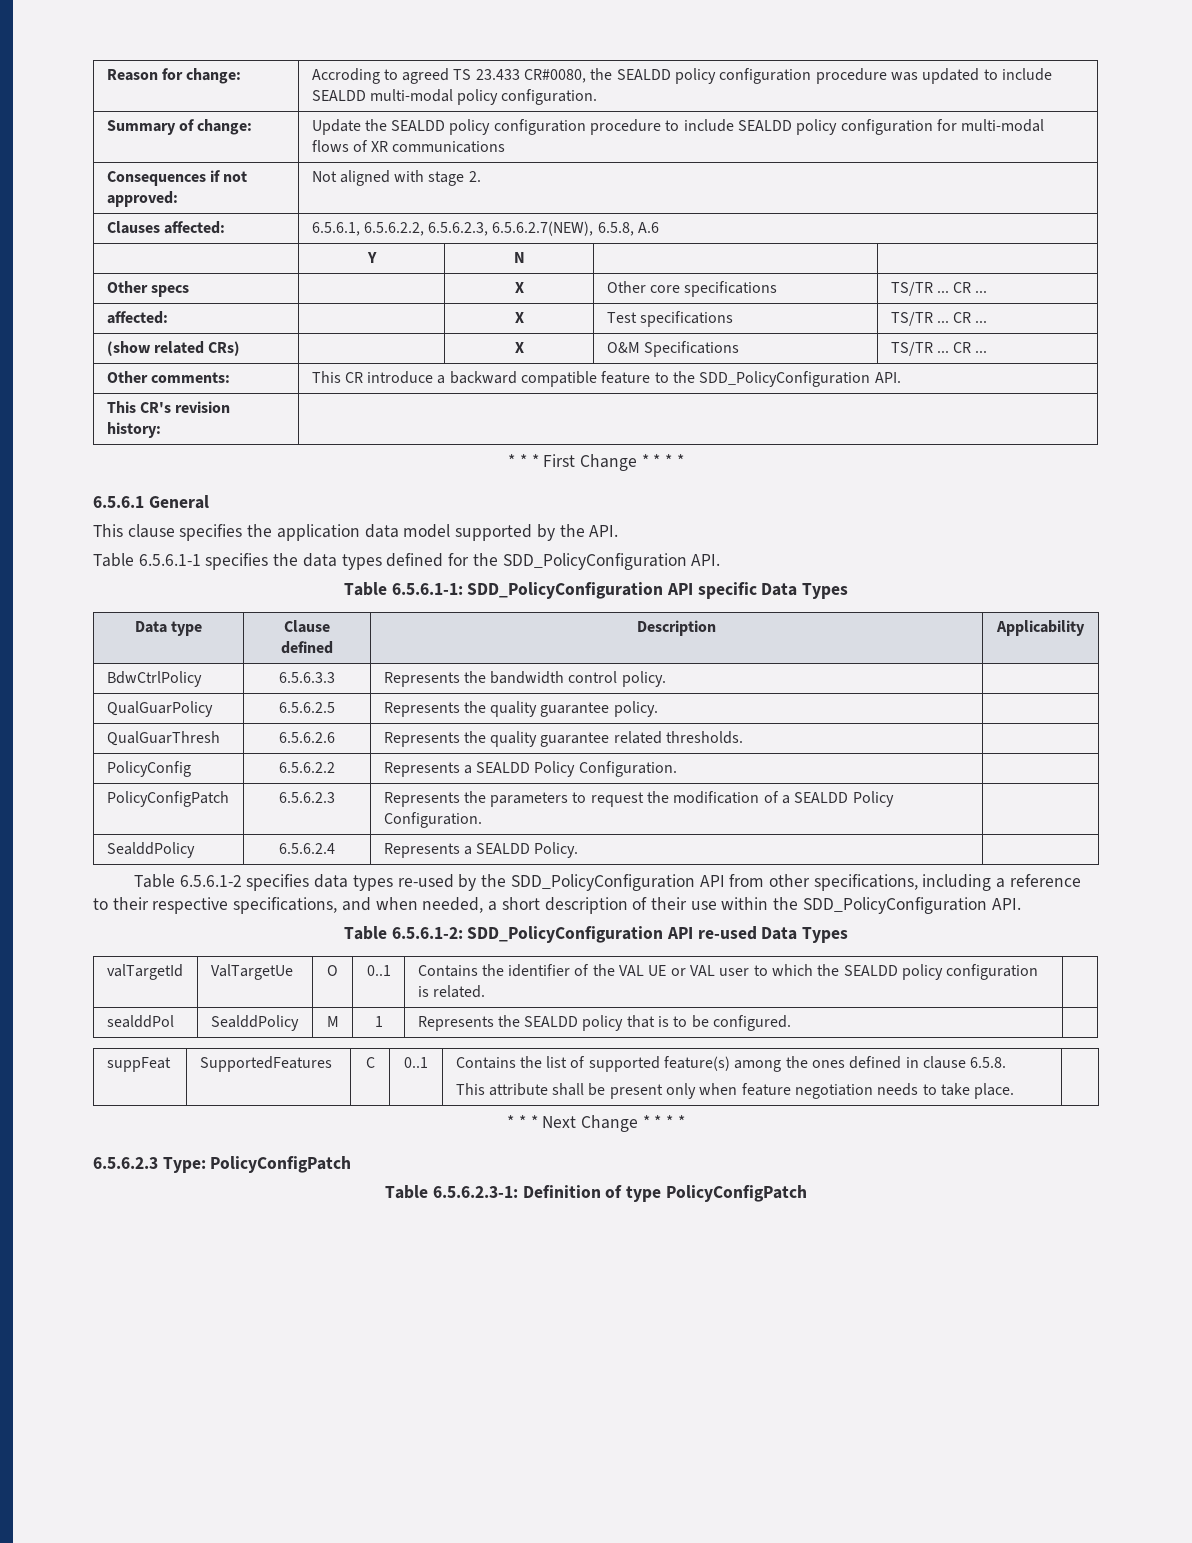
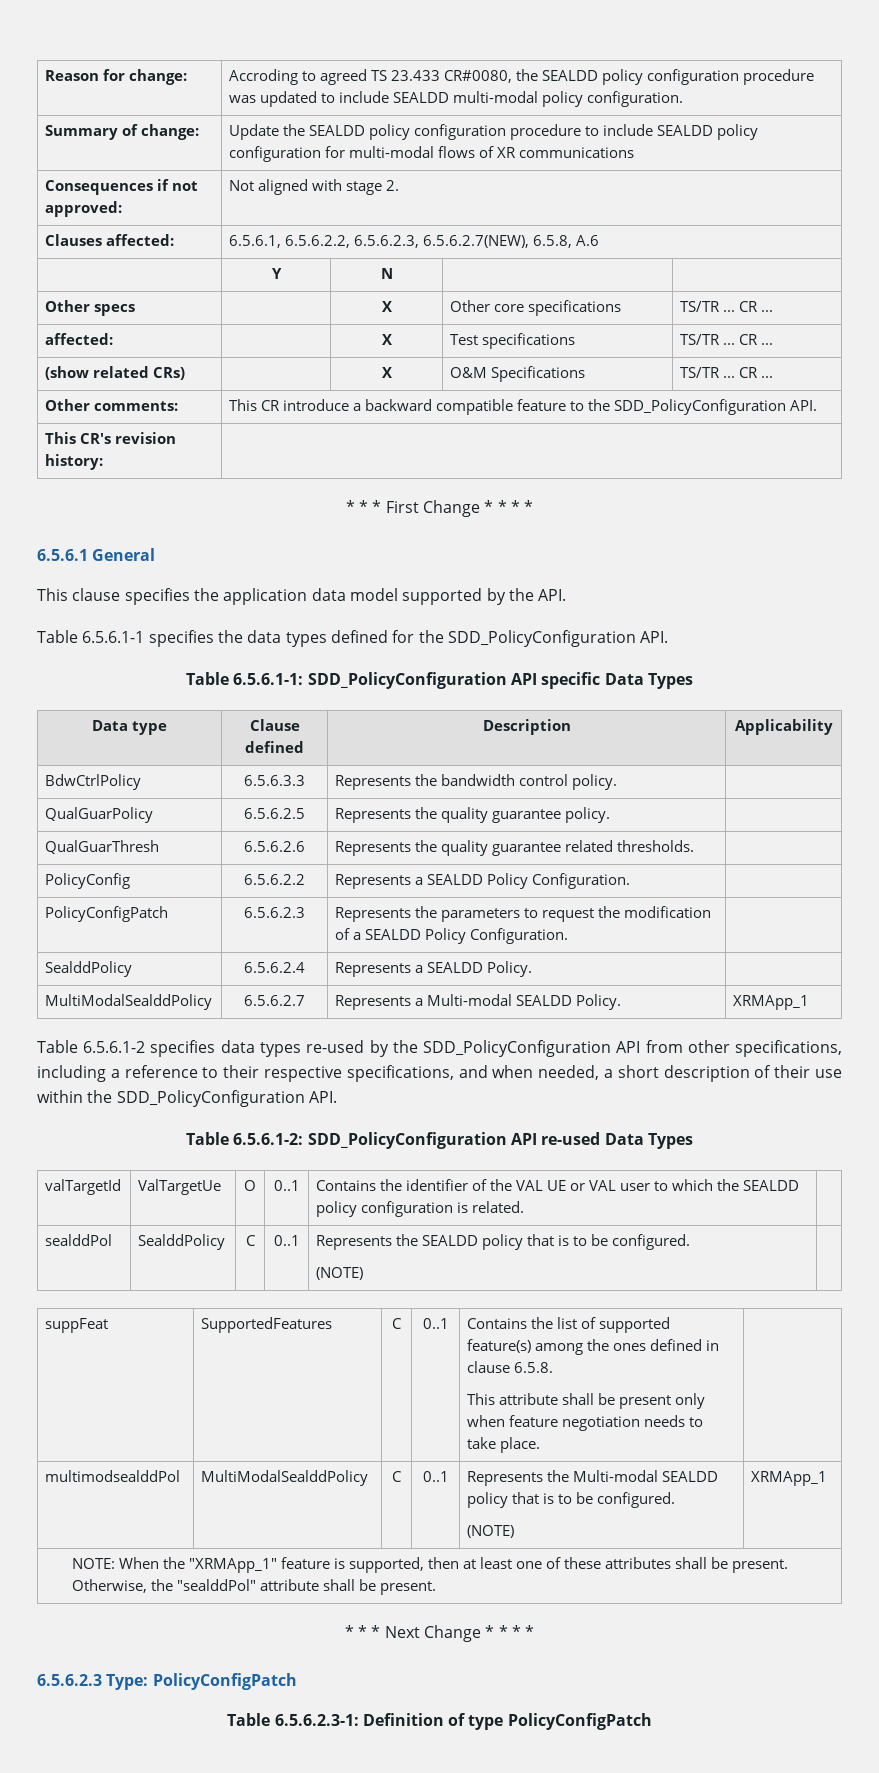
(579, 850) none -> [45,994,213,1010] [244,995,305,1006] [335,994,622,1010] [733,995,810,1010] // MultiModalSealddPolicy | 6.5.6.2.7 | Represents a Multi-modal SEALDD Policy. | XRMApp_1
[326,1016,339,1027] [374,1016,383,1027] M | 1 -> [245,1235,256,1246] [273,1235,300,1246] C | 0..1
(792, 1023) none -> [316,1267,364,1280] // (NOTE)
(1015, 1091) none -> [45,1470,181,1482] [201,1470,369,1486] [392,1471,402,1482] [422,1471,449,1482] [467,1470,719,1486] [467,1492,676,1508] [467,1525,515,1538] [751,1471,828,1486] [72,1557,789,1573] [72,1579,437,1595] // multimodsealddPol | MultiModalSealddPolicy | C | 0..1 | Represents the Multi-modal SEALDD policy that is to be configured. // (NOTE) | XRMApp_1 // NOTE: When the "XRMApp_1" feature is supported, then at least one of these attributes shall be present. Otherwise, the "sealddPol" attribute shall be present.

